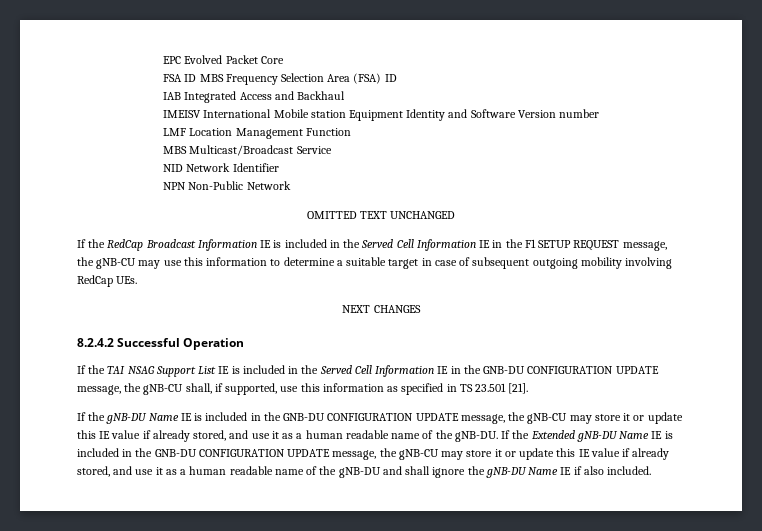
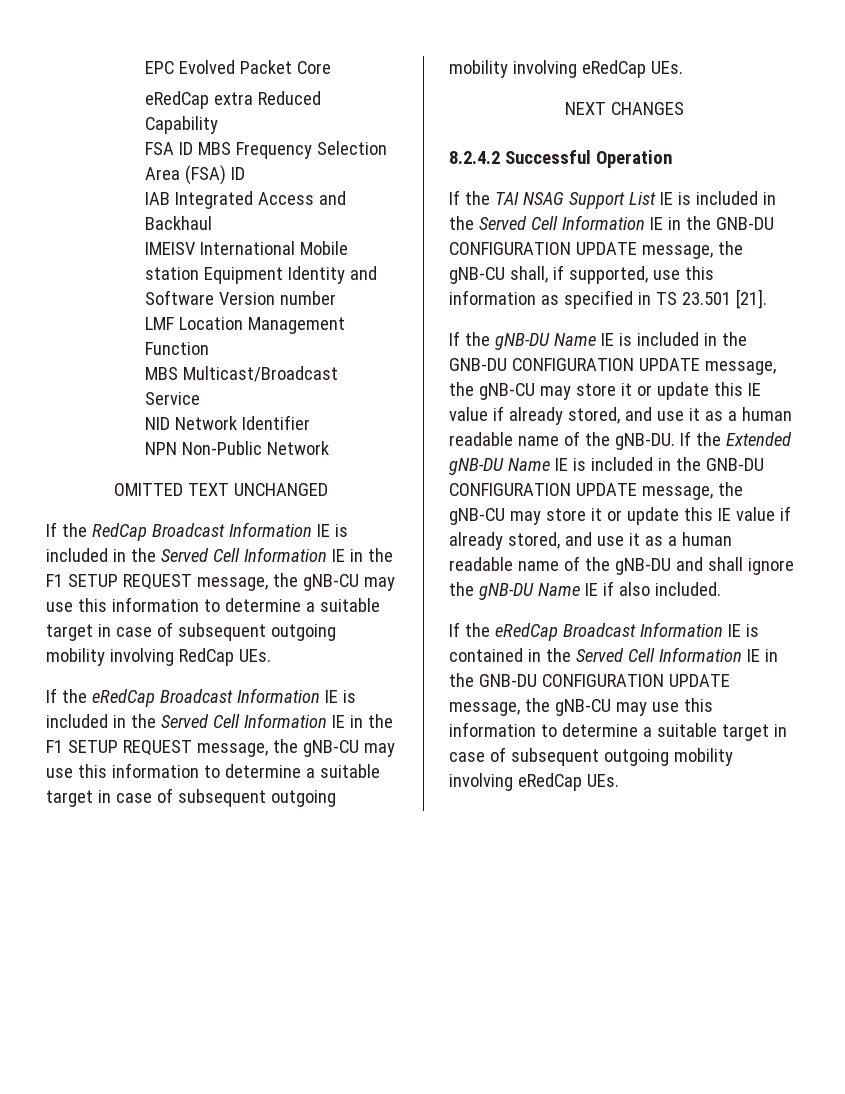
(284, 60) none -> [145,91,322,109] [145,116,219,134] // eRedCap extra Reduced Capability
(138, 280) none -> [46,688,356,707] [46,713,393,728] [46,739,395,757] [46,763,380,778] [46,788,336,807] [449,60,683,78] // If the eRedCap Broadcast Information IE is included in the Served Cell Information IE in the F1 SETUP REQUEST message, the gNB-CU may use this information to determine a suitable target in case of subsequent outgoing mobility involving eRedCap UEs.
(652, 470) none -> [449,622,759,641] [449,647,778,662] [449,673,730,687] [449,698,713,716] [449,722,787,741] [449,747,733,766] [449,773,619,791] // If the eRedCap Broadcast Information IE is contained in the Served Cell Information IE in the GNB-DU CONFIGURATION UPDATE message, the gNB-CU may use this information to determine a suitable target in case of subsequent outgoing mobility involving eRedCap UEs.

